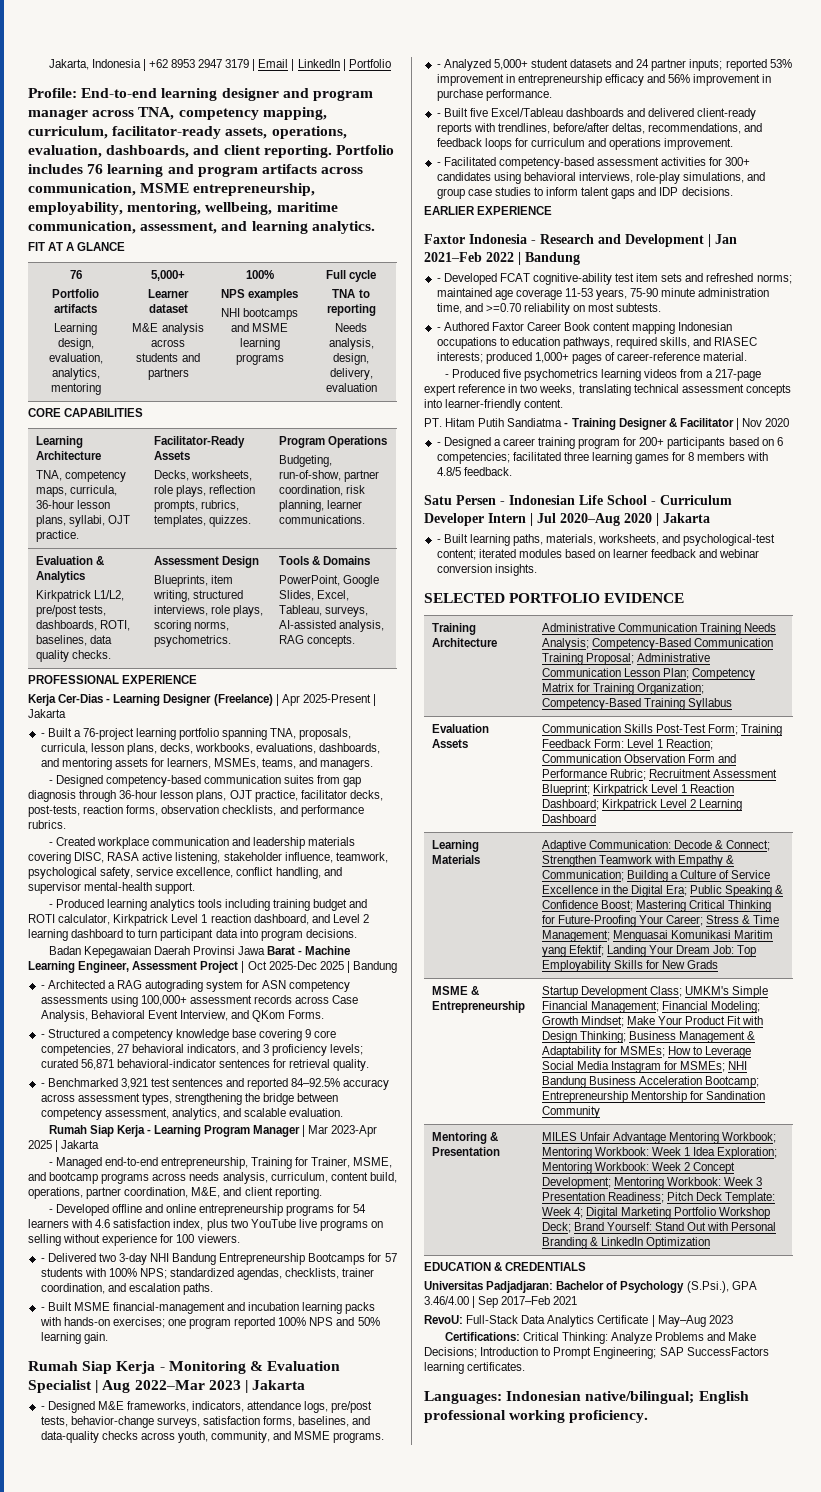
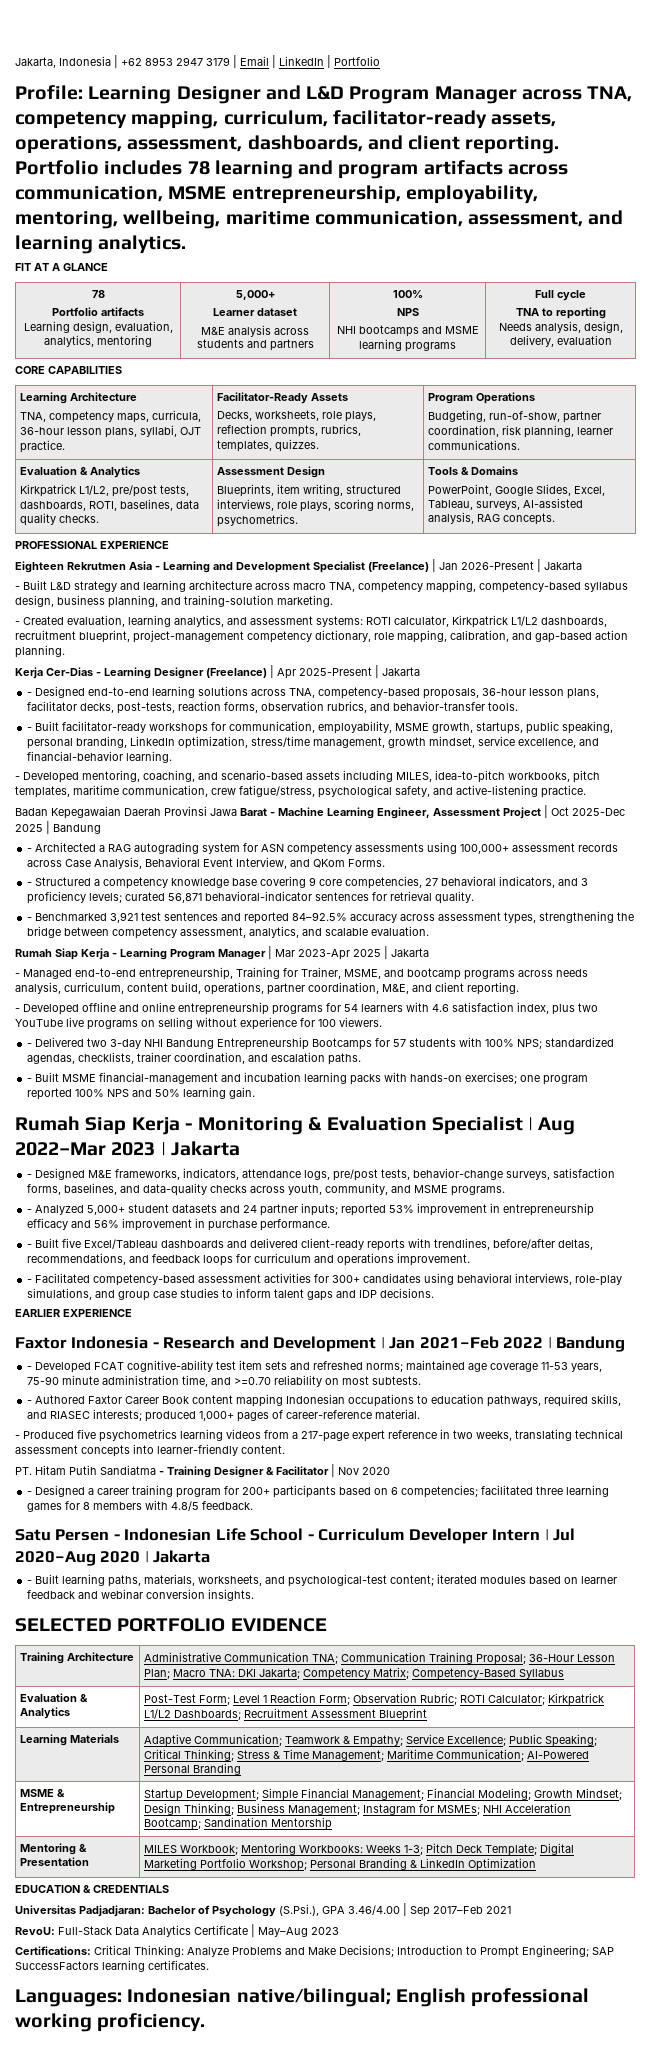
[81,88,373,101] [28,109,88,120] End-to-end learning designer and program manager -> [88,85,517,104] Learning Designer and L&D Program Manager
[28,145,102,158] evaluation, -> [127,136,243,152] assessment,
[87,164,104,174] 76 -> [187,161,210,175] 78
[69,270,82,279] 76 -> [91,290,105,298] 78
[248,289,299,301] examples -> (419, 312) none
(198, 679) none -> [15,559,582,573] [15,580,628,593] [15,595,333,608] [15,615,607,628] [15,630,628,643] [15,645,65,658] // Eighteen Rekrutmen Asia - Learning and Development Specialist (Freelance) | Jan 2026-Present | Jakarta // - Built L&D strategy and learning architecture across macro TNA, competency mapping, competency-based syllabus design, business planning, and training-solution marketing. // - Created evaluation, learning analytics, and assessment systems: ROTI calculator, Kirkpatrick L1/L2 dashboards, recruitment blueprint, project-management competency dictionary, role mapping, calibration, and gap-based action planning.
[47,728,352,740] [40,743,381,755] [40,758,374,770] [48,775,362,787] [28,790,298,802] Built a 76-project learning portfolio spanning TNA, proposals, curricula, lesson plans, decks, workbooks, evaluations, dashboards, and mentoring assets for learners, MSMEs, teams, and managers. // - Designed competency-based communication suites from gap diagnosis through 36-hour lesson plans, OJT practice, -> [35,686,600,699] Designed end-to-end learning solutions across TNA, competency-based proposals, 36-hour lesson plans,
[222,805,364,817] [28,820,66,829] [48,837,356,849] [28,852,388,864] [28,867,342,879] [28,882,196,894] [48,899,368,911] [28,914,369,926] [28,929,357,941] checklists, and performance rubrics. // - Created workplace communication and leadership materials covering DISC, RASA active listening, stakeholder influence, teamwork, psychological safety, service excellence, conflict handling, and supervisor mental-health support. // - Produced learning analytics tools including training budget and ROTI calculator, Kirkpatrick Level 1 reaction dashboard, and Level 2 learning dashboard to turn participant data into program decisions. -> [327,701,519,713] [27,721,614,734] [27,736,600,749] [27,751,173,763] [15,770,600,783] [15,785,586,798] rubrics, and behavior-transfer tools. // - Built facilitator-ready workshops for communication, employability, MSME growth, startups, public speaking, personal branding, LinkedIn optimization, stress/time management, growth mindset, service excellence, and financial-behavior learning. // - Developed mentoring, coaching, and scenario-based assets including MILES, idea-to-pitch workbooks, pitch templates, maritime communication, crew fatigue/stress, psychological safety, and active-listening practice.
[699,623,777,635] [541,638,773,650] [541,653,710,665] [541,668,756,680] [541,683,705,695] [541,698,732,710] [431,724,489,733] [431,739,468,748] [541,724,783,736] [541,739,714,750] [541,754,737,763] [541,769,778,780] [541,784,735,796] [541,799,743,811] [541,814,596,823] [431,840,479,852] [431,855,480,864] [541,840,771,852] [541,855,735,867] [541,870,771,882] [541,885,784,897] [541,900,772,912] [541,915,780,927] [541,930,774,942] [541,945,757,957] [541,960,719,972] Training Needs Analysis; Competency-Based Communication Training Proposal; Administrative Communication Lesson Plan; Competency Matrix for Training Organization; Competency-Based Training Syllabus // Evaluation Assets | Communication Skills Post-Test Form; Training Feedback Form: Level 1 Reaction; Communication Observation Form and Performance Rubric; Recruitment Assessment Blueprint; Kirkpatrick Level 1 Reaction Dashboard; Kirkpatrick Level 2 Learning Dashboard // Learning Materials | Adaptive Communication: Decode & Connect; Strengthen Teamwork with Empathy & Communication; Building a Culture of Service Excellence in the Digital Era; Public Speaking & Confidence Boost; Mastering Critical Thinking for Future-Proofing Your Career; Stress & Time Management; Menguasai Komunikasi Maritim yang Efektif; Landing Your Dream Job: Top Employability Skills for New Grads -> [312,1652,616,1665] [144,1667,565,1680] [20,1693,89,1702] [20,1707,71,1719] [144,1693,605,1706] [144,1708,428,1721] [20,1734,120,1746] [144,1734,598,1747] [144,1749,590,1761] [144,1763,242,1775] TNA; Communication Training Proposal; 36-Hour Lesson Plan; Macro TNA: DKI Jakarta; Competency Matrix; Competency-Based Syllabus // Evaluation & Analytics | Post-Test Form; Level 1 Reaction Form; Observation Rubric; ROTI Calculator; Kirkpatrick L1/L2 Dashboards; Recruitment Assessment Blueprint // Learning Materials | Adaptive Communication; Teamwork & Empathy; Service Excellence; Public Speaking; Critical Thinking; Stress & Time Management; Maritime Communication; AI-Powered Personal Branding
[580,986,730,998] Development Class; UMKM's -> [186,1789,260,1801] Development;
[626,1016,764,1025] [541,1031,756,1043] [541,1046,752,1058] [541,1061,609,1070] Make Your Product Fit with Design Thinking; Business Management & Adaptability for MSMEs; How to Leverage Social Media -> [144,1803,361,1815] Design Thinking; Business Management;
[541,1076,636,1088] Bandung Business -> (503, 1809) none
[541,1091,628,1103] Entrepreneurship -> [204,1817,269,1827] Sandination
[689,1091,766,1100] [541,1106,600,1118] for Sandination Community -> (333, 1823) none
[579,1132,777,1144] [541,1147,778,1159] [541,1162,736,1174] [541,1177,763,1189] [541,1192,776,1204] [541,1207,771,1219] [541,1222,729,1233] Unfair Advantage Mentoring Workbook; Mentoring Workbook: Week 1 Idea Exploration; Mentoring Workbook: Week 2 Concept Development; Mentoring Workbook: Week 3 Presentation Readiness; Pitch Deck Template: Week 4; Digital Marketing Portfolio Workshop Deck; Brand Yourself: Stand Out with -> [180,1843,575,1856] [144,1858,308,1871] Workbook; Mentoring Workbooks: Weeks 1-3; Pitch Deck Template; Digital Marketing Portfolio Workshop;

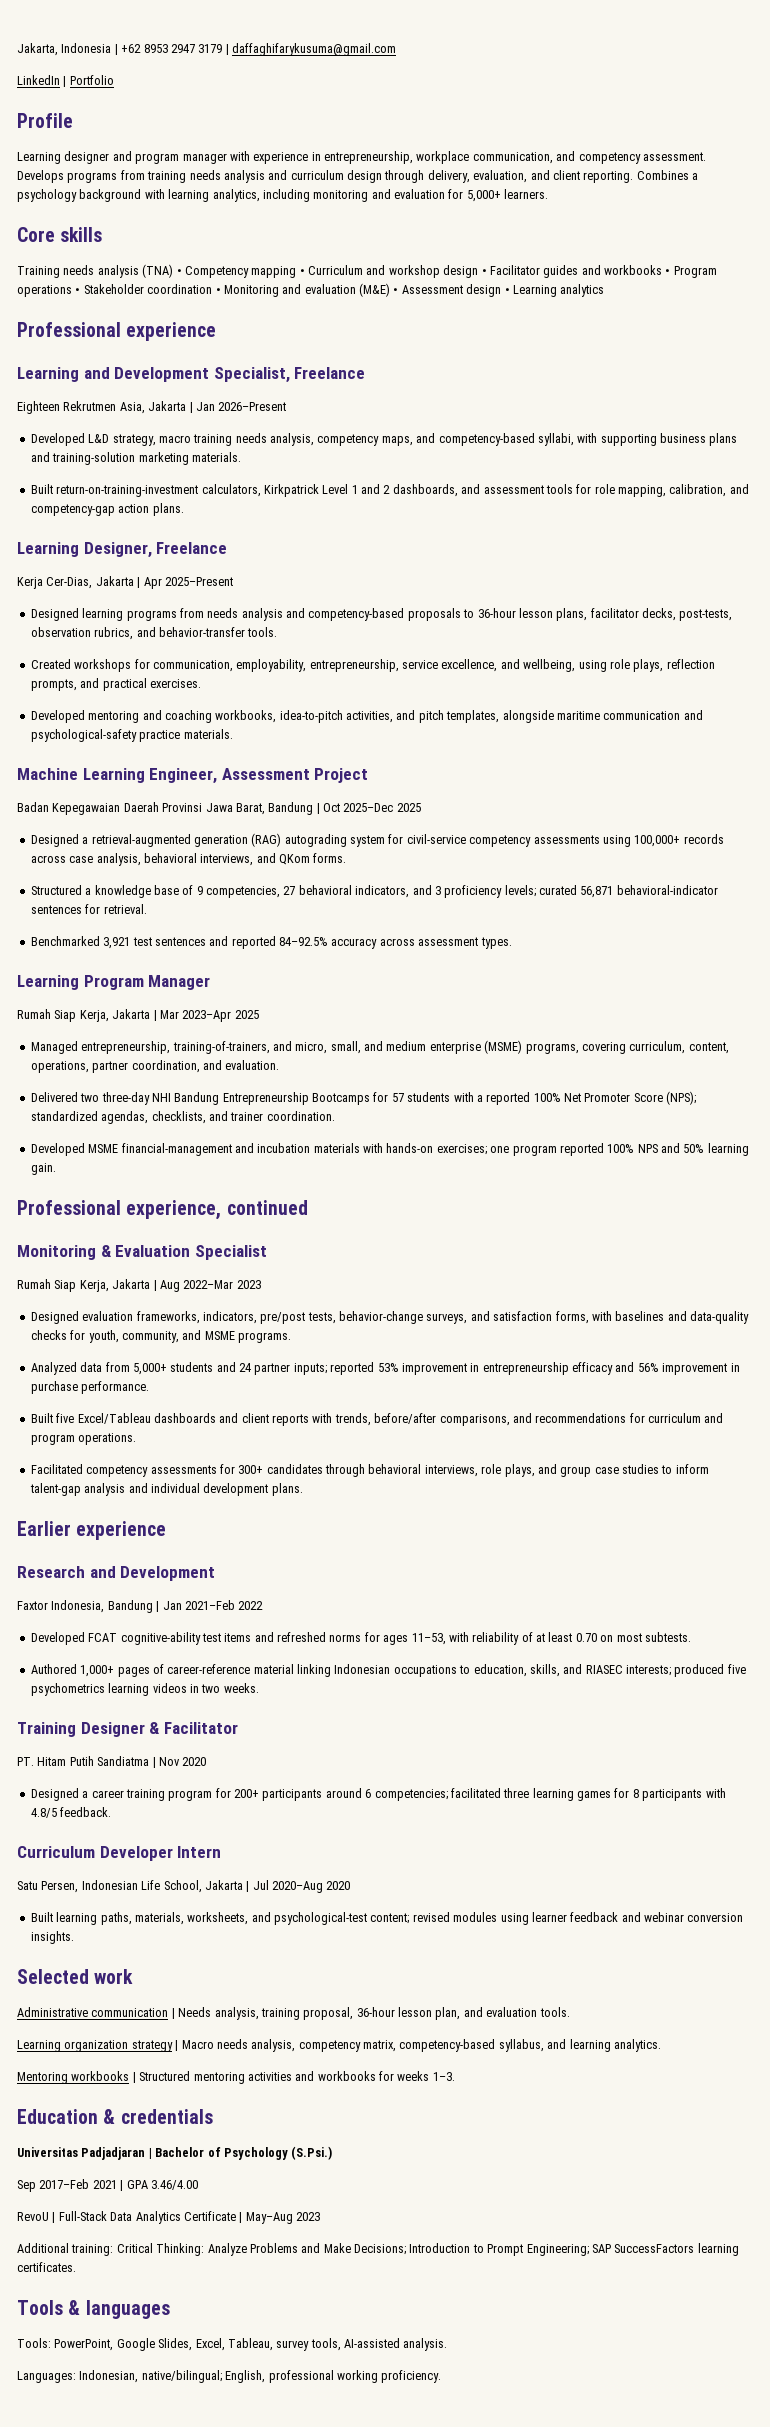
[240,55,276,69] Email | -> [232,43,396,56] daffaghifarykusuma@gmail.com //
[15,85,633,104] [15,110,557,129] [15,135,560,154] [15,160,568,179] [15,185,538,204] [15,210,624,229] [15,235,187,254] [15,263,108,271] [91,290,105,298] [52,307,144,316] [23,321,173,333] [44,335,152,347] [235,290,275,300] [213,308,297,316] [201,325,309,337] [196,339,314,351] [392,290,423,298] [396,308,419,316] [336,325,479,337] [359,339,456,352] [535,290,586,301] [515,307,606,319] [498,321,623,333] [509,335,612,347] [15,366,122,374] [20,392,138,404] [20,410,202,423] [20,425,202,438] [20,440,66,453] [217,392,349,404] [217,410,377,422] [217,424,362,437] [217,439,320,452] [428,392,536,404] [428,410,602,423] [428,425,614,438] [428,440,521,450] [20,466,141,478] [20,484,190,497] [20,499,200,511] [20,513,100,526] [217,466,326,478] [217,484,402,497] [217,499,415,512] [217,514,299,527] [428,466,519,475] [428,484,606,496] [428,498,584,510] [428,512,556,525] [15,541,169,549] [15,559,582,573] [15,580,628,593] [15,595,333,608] [15,615,607,628] [15,630,628,643] [15,645,65,658] [15,665,420,679] [27,686,480,699] Profile: Learning Designer and L&D Program Manager across TNA, competency mapping, curriculum, facilitator-ready assets, operations, assessment, dashboards, and client reporting. Portfolio includes 78 learning and program artifacts across communication, MSME entrepreneurship, employability, mentoring, wellbeing, maritime communication, assessment, and learning analytics. // FIT AT A GLANCE // 78 // Portfolio artifacts // Learning design, evaluation, analytics, mentoring | 5,000+ // Learner dataset // M&E analysis across students and partners | 100% // NPS // NHI bootcamps and MSME learning programs | Full cycle // TNA to reporting // Needs analysis, design, delivery, evaluation // CORE CAPABILITIES // Learning Architecture // TNA, competency maps, curricula, 36-hour lesson plans, syllabi, OJT practice. | Facilitator-Ready Assets // Decks, worksheets, role plays, reflection prompts, rubrics, templates, quizzes. | Program Operations // Budgeting, run-of-show, partner coordination, risk planning, learner communications. // Evaluation & Analytics // Kirkpatrick L1/L2, pre/post tests, dashboards, ROTI, baselines, data quality checks. | Assessment Design // Blueprints, item writing, structured interviews, role plays, scoring norms, psychometrics. | Tools & Domains // PowerPoint, Google Slides, Excel, Tableau, surveys, AI-assisted analysis, RAG concepts. // PROFESSIONAL EXPERIENCE // Eighteen Rekrutmen Asia - Learning and Development Specialist (Freelance) | Jan 2026-Present | Jakarta // - Built L&D strategy and learning architecture across macro TNA, competency mapping, competency-based syllabus design, business planning, and training-solution marketing. // - Created evaluation, learning analytics, and assessment systems: ROTI calculator, Kirkpatrick L1/L2 dashboards, recruitment blueprint, project-management competency dictionary, role mapping, calibration, and gap-based action planning. // Kerja Cer-Dias - Learning Designer (Freelance) | Apr 2025-Present | Jakarta // - Designed end-to-end learning solutions across TNA, competency-based proposals, -> [17,113,73,128] [17,151,706,164] [17,170,698,183] [17,189,549,202] [17,227,103,242] [17,264,717,278] [17,283,605,297] [17,322,217,341] [17,367,366,383] [17,401,287,414] [30,433,738,446] [30,452,241,465] [30,484,749,497] [30,503,184,516] [17,542,228,558] [17,576,233,589] [30,608,475,621] Profile // Learning designer and program manager with experience in entrepreneurship, workplace communication, and competency assessment. Develops programs from training needs analysis and curriculum design through delivery, evaluation, and client reporting. Combines a psychology background with learning analytics, including monitoring and evaluation for 5,000+ learners. // Core skills // Training needs analysis (TNA) • Competency mapping • Curriculum and workshop design • Facilitator guides and workbooks • Program operations • Stakeholder coordination • Monitoring and evaluation (M&E) • Assessment design • Learning analytics // Professional experience // Learning and Development Specialist, Freelance // Eighteen Rekrutmen Asia, Jakarta | Jan 2026–Present // Developed L&D strategy, macro training needs analysis, competency maps, and competency-based syllabi, with supporting business plans and training-solution marketing materials. // Built return-on-training-investment calculators, Kirkpatrick Level 1 and 2 dashboards, and assessment tools for role mapping, calibration, and competency-gap action plans. // Learning Designer, Freelance // Kerja Cer-Dias, Jakarta | Apr 2025–Present // Designed learning programs from needs analysis and competency-based proposals to
[178,701,259,713] reaction forms, -> (733, 615) none
[27,721,147,733] - Built facilitator-ready -> [30,659,71,669] Created
[395,721,614,734] [27,736,600,749] [27,751,173,763] [15,770,600,783] [15,785,586,798] MSME growth, startups, public speaking, personal branding, LinkedIn optimization, stress/time management, growth mindset, service excellence, and financial-behavior learning. // - Developed mentoring, coaching, and scenario-based assets including MILES, idea-to-pitch workbooks, pitch templates, maritime communication, crew fatigue/stress, psychological safety, and active-listening practice. -> [309,659,715,672] [30,678,201,691] [30,710,703,723] [30,729,233,742] [17,768,369,784] entrepreneurship, service excellence, and wellbeing, using role plays, reflection prompts, and practical exercises. // Developed mentoring and coaching workbooks, idea-to-pitch activities, and pitch templates, alongside maritime communication and psychological-safety practice materials. // Machine Learning Engineer, Assessment Project
[240,805,625,819] [15,821,101,835] [27,842,132,852] Barat - Machine Learning Engineer, Assessment Project | Oct 2025-Dec 2025 | Bandung // - Architected a RAG -> [235,802,421,815] [30,833,282,847] Barat, Bandung | Oct 2025–Dec 2025 // Designed a retrieval-augmented generation (RAG)
[261,844,285,852] ASN -> [406,834,466,844] civil-service
[512,843,576,852] assessment -> (681, 841) none
[65,857,386,869] [27,882,33,886] Case Analysis, Behavioral Event Interview, and QKom Forms. // - -> [69,853,347,866] case analysis, behavioral interviews, and QKom forms. //
[103,877,169,889] competency -> (92, 891) none
[260,876,343,888] covering 9 core -> [182,885,203,895] of 9
[390,891,475,904] [27,917,33,921] retrieval quality. // - -> [103,904,147,914] retrieval. //
[504,911,635,924] [27,926,430,939] [15,946,429,960] [15,967,588,980] [15,982,519,995] [15,1002,598,1015] [15,1017,382,1030] [27,1043,33,1047] types, strengthening the bridge between competency assessment, analytics, and scalable evaluation. // Rumah Siap Kerja - Learning Program Manager | Mar 2023-Apr 2025 | Jakarta // - Managed end-to-end entrepreneurship, Training for Trainer, MSME, and bootcamp programs across needs analysis, curriculum, content build, operations, partner coordination, M&E, and client reporting. // - Developed offline and online entrepreneurship programs for 54 learners with 4.6 satisfaction index, plus two YouTube live programs on selling without experience for 100 viewers. // - -> [480,937,512,949] [17,975,211,990] [17,1009,259,1022] [30,1040,729,1054] [30,1060,280,1073] types. // Learning Program Manager // Rumah Siap Kerja, Jakarta | Mar 2023–Apr 2025 // Managed entrepreneurship, training-of-trainers, and micro, small, and medium enterprise (MSME) programs, covering curriculum, content, operations, partner coordination, and evaluation. //
[110,1039,142,1049] 3-day -> [101,1092,150,1105] three-day
[485,1037,615,1049] [27,1052,362,1065] [27,1072,60,1082] 100% NPS; standardized agendas, checklists, trainer coordination, and escalation paths. // - Built -> [476,1091,697,1105] [30,1111,335,1124] [30,1143,85,1156] a reported 100% Net Promoter Score (NPS); standardized agendas, checklists, and trainer coordination. // Developed
[304,1072,382,1085] learning packs -> [313,1143,360,1153] materials
[15,1116,193,1135] Rumah Siap Kerja - -> [17,1200,308,1220] Professional experience, continued //
(523, 1125) none -> [17,1279,151,1292] // Rumah Siap Kerja, Jakarta
[160,1141,240,1156] [27,1168,331,1180] | Jakarta // - Designed M&E frameworks, indicators, attendance logs, -> [30,1311,257,1324] // Designed evaluation frameworks, indicators,
(551, 1175) none -> [470,1311,490,1321] and
[64,1183,118,1195] baselines, -> [591,1311,665,1321] with baselines
[250,1186,286,1193] across -> [70,1330,86,1340] for
[27,1204,218,1215] - Analyzed 5,000+ student datasets -> [30,1362,214,1375] Analyzed data from 5,000+ students
[27,1244,33,1248] - -> (150, 1387) none
[250,1238,594,1251] [27,1253,471,1266] [27,1273,312,1286] delivered client-ready reports with trendlines, before/after deltas, recommendations, and feedback loops for curriculum and operations improvement. // - Facilitated competency-based assessment activities -> [241,1413,724,1426] [30,1433,137,1445] [30,1464,217,1477] client reports with trends, before/after comparisons, and recommendations for curriculum and program operations. // Facilitated competency assessments
[424,1273,623,1286] [27,1288,93,1300] using behavioral interviews, role-play simulations, -> [325,1464,535,1477] through behavioral interviews, role plays,
[274,1288,435,1301] [15,1309,132,1317] [15,1336,159,1349] talent gaps and IDP decisions. // EARLIER EXPERIENCE // Faxtor Indonesia - -> [29,1483,303,1496] [17,1521,167,1540] talent-gap analysis and individual development plans. // Earlier experience //
(377, 1344) none -> [17,1600,153,1613] // Faxtor Indonesia, Bandung
[547,1336,626,1352] [27,1366,33,1370] | Bandung // - -> (264, 1605) //
[239,1360,603,1372] [27,1375,422,1387] [27,1394,589,1407] item sets and refreshed norms; maintained age coverage 11-53 years, 75-90 minute administration time, and >=0.70 reliability on most subtests. // - Authored Faxtor Career Book content mapping Indonesian occupations to education pathways, required -> [224,1632,691,1645] [30,1664,527,1677] items and refreshed norms for ages 11–53, with reliability of at least 0.70 on most subtests. // Authored 1,000+ pages of career-reference material linking Indonesian occupations to education,
[199,1409,421,1422] [15,1429,623,1442] [15,1444,285,1457] 1,000+ pages of career-reference material. // - Produced five psychometrics learning videos from a 217-page expert reference in two weeks, translating technical assessment concepts into learner-friendly content. -> [727,1664,746,1674] [30,1683,259,1696] [17,1722,238,1737] five psychometrics learning videos in two weeks. // Training Designer & Facilitator
[159,1466,329,1478] - Training Designer & Facilitator -> (150, 1761) none
[27,1491,33,1495] - -> (207, 1761) none
[339,1487,389,1495] based on -> [325,1788,362,1798] around
[93,1502,143,1510] members -> [642,1789,703,1801] participants
[15,1528,541,1544] Satu Persen - Indonesian Life School - Curriculum Developer Intern -> [17,1846,222,1861] [17,1880,243,1893] Curriculum Developer Intern // Satu Persen, Indonesian Life School, Jakarta
[144,1550,211,1563] [27,1580,33,1584] | Jakarta // - -> (351, 1885) //
[437,1574,579,1584] iterated modules based on -> [412,1912,529,1925] revised modules using
[15,1618,327,1632] [20,1652,135,1664] [144,1652,616,1665] [144,1667,565,1680] [20,1693,89,1702] [20,1707,71,1719] [144,1693,605,1706] [144,1708,428,1721] [20,1734,120,1746] [144,1734,598,1747] [144,1749,590,1761] [144,1763,242,1775] [20,1789,66,1797] [20,1802,116,1814] [144,1788,623,1801] [144,1803,572,1815] [144,1817,333,1830] [20,1843,88,1855] [20,1857,90,1866] [144,1843,575,1856] [144,1858,537,1871] [15,1885,169,1893] SELECTED PORTFOLIO EVIDENCE // Training Architecture | Administrative Communication TNA; Communication Training Proposal; 36-Hour Lesson Plan; Macro TNA: DKI Jakarta; Competency Matrix; Competency-Based Syllabus // Evaluation & Analytics | Post-Test Form; Level 1 Reaction Form; Observation Rubric; ROTI Calculator; Kirkpatrick L1/L2 Dashboards; Recruitment Assessment Blueprint // Learning Materials | Adaptive Communication; Teamwork & Empathy; Service Excellence; Public Speaking; Critical Thinking; Stress & Time Management; Maritime Communication; AI-Powered Personal Branding // MSME & Entrepreneurship | Startup Development; Simple Financial Management; Financial Modeling; Growth Mindset; Design Thinking; Business Management; Instagram for MSMEs; NHI Acceleration Bootcamp; Sandination Mentorship // Mentoring & Presentation | MILES Workbook; Mentoring Workbooks: Weeks 1-3; Pitch Deck Template; Digital Marketing Portfolio Workshop; Personal Branding & LinkedIn Optimization // EDUCATION & CREDENTIALS -> [17,1969,134,1984] [17,2007,570,2020] [17,2039,661,2052] [17,2071,455,2084] [17,2109,213,2124] Selected work // Administrative communication | Needs analysis, training proposal, 36-hour lesson plan, and evaluation tools. // Learning organization strategy | Macro needs analysis, competency matrix, competency-based syllabus, and learning analytics. // Mentoring workbooks | Structured mentoring activities and workbooks for weeks 1–3. // Education & credentials
[79,1905,145,1917] Padjadjaran: -> [81,2147,152,2160] Padjadjaran |
[279,1903,407,1917] (S.Psi.), GPA 3.46/4.00 | -> [291,2146,333,2160] (S.Psi.) //
[15,1927,55,1935] // RevoU: -> [120,2180,198,2191] [17,2212,56,2223] | GPA 3.46/4.00 // RevoU |
[15,1946,91,1955] Certifications: -> [17,2243,114,2256] Additional training:
[15,1988,466,2007] Languages: Indonesian native/bilingual; English -> [17,2300,170,2319] [17,2338,448,2351] [17,2370,266,2383] Tools & languages // Tools: PowerPoint, Google Slides, Excel, Tableau, survey tools, AI-assisted analysis. // Languages: Indonesian, native/bilingual; English,

